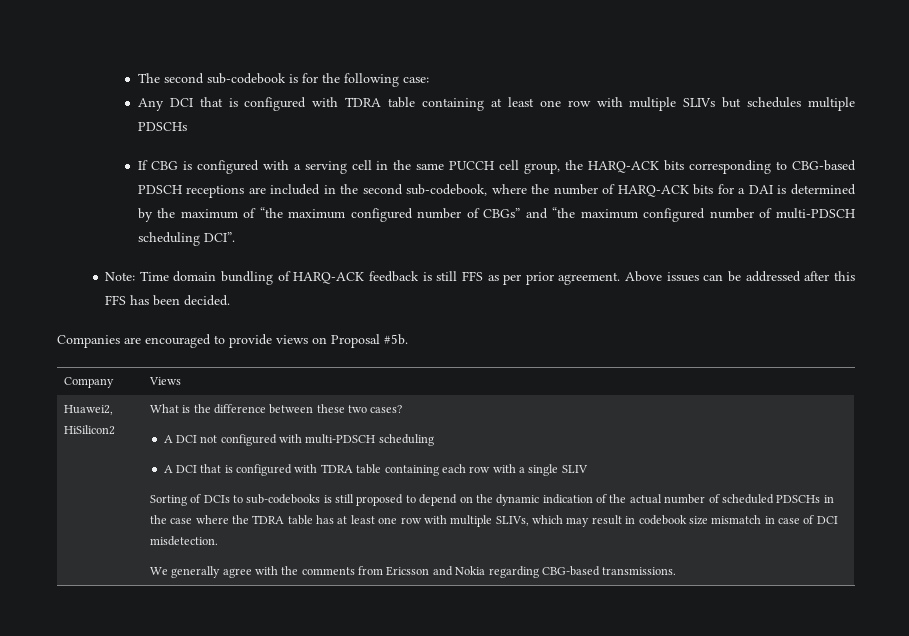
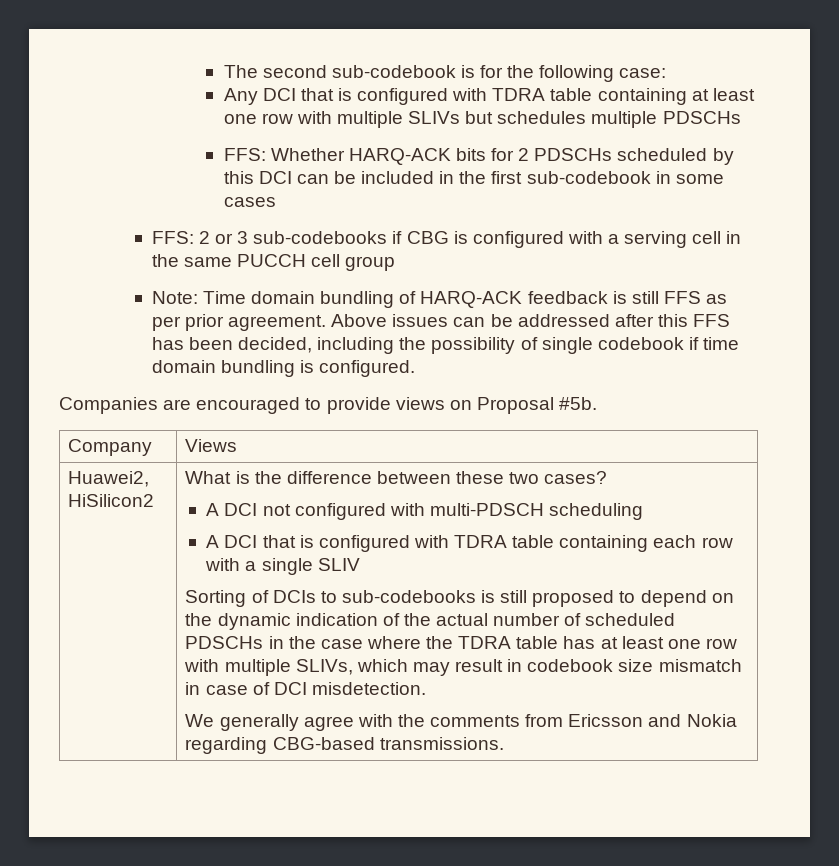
[137,160,148,170] If -> [223,148,734,165] [223,171,724,184] [223,197,276,207] [151,231,403,244] FFS: Whether HARQ-ACK bits for 2 PDSCHs scheduled by this DCI can be included in the first sub-codebook in some cases // FFS: 2 or 3 sub-codebooks if
[524,160,857,174] [137,184,856,198] [137,207,856,222] [137,232,235,246] group, the HARQ-ACK bits corresponding to CBG-based PDSCH receptions are included in the second sub-codebook, where the number of HARQ-ACK bits for a DAI is determined by the maximum of “the maximum configured number of CBGs” and “the maximum configured number of multi-PDSCH scheduling DCI”. -> [345,256,396,271] group
[184,295,231,306] decided. -> [237,337,740,354] [151,360,416,377] decided, including the possibility of single codebook if time domain bundling is configured.

